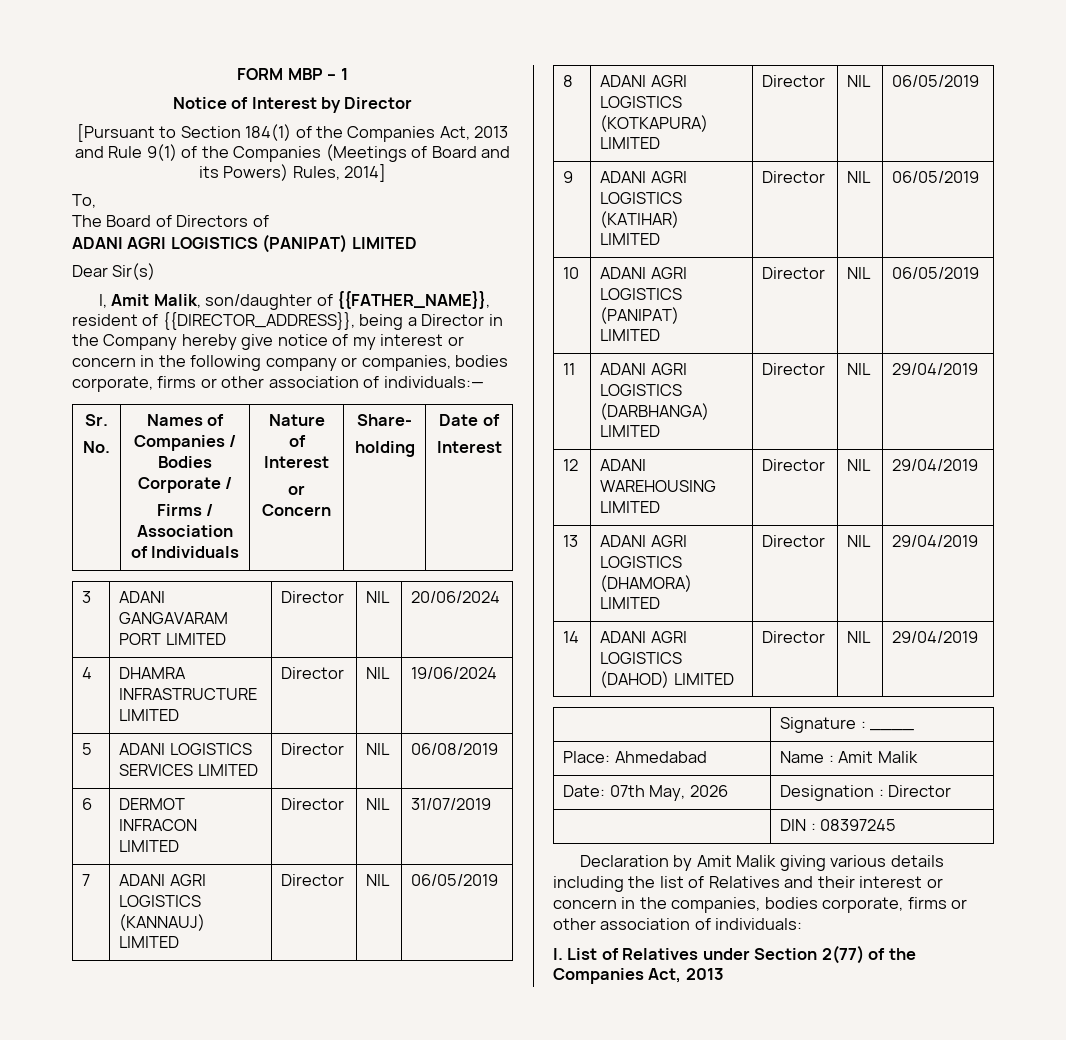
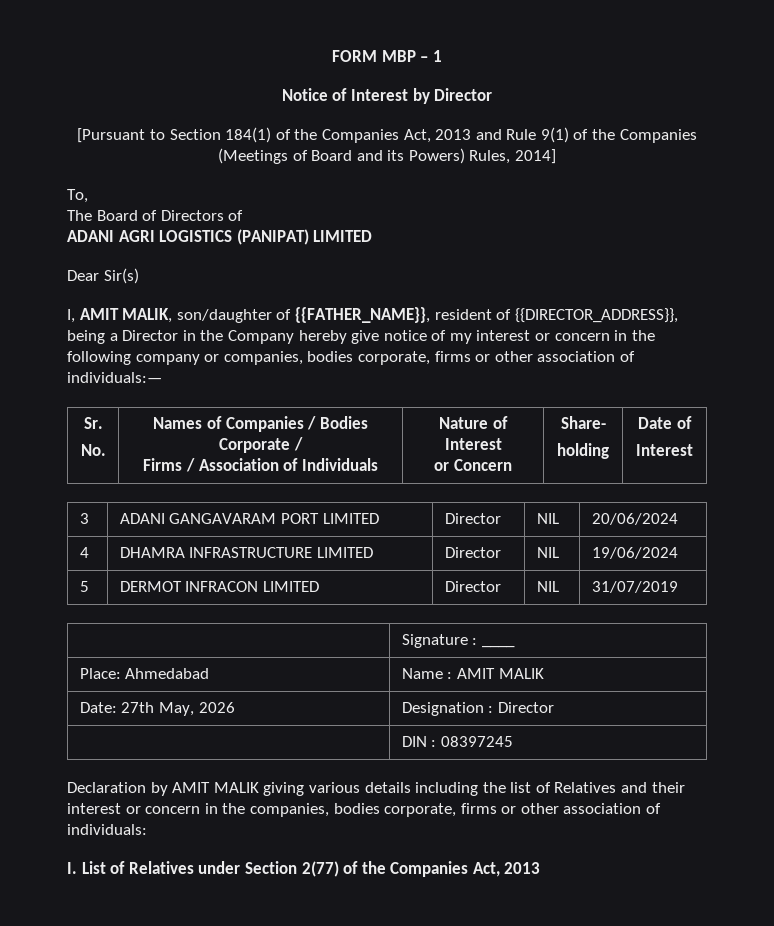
[111,294,201,308] Amit Malik, -> [79,308,173,323] AMIT MALIK,
[119,743,252,755] [119,764,258,776] [281,743,345,755] [366,743,391,755] [411,743,499,755] [82,798,93,810] | ADANI LOGISTICS SERVICES LIMITED | Director | NIL | 06/08/2019 // 6 -> (89, 586) none
[82,874,91,886] [119,874,206,886] [119,895,202,907] [119,914,206,931] [119,936,180,948] [281,874,345,886] [366,874,391,886] [411,874,499,886] [563,75,574,87] [600,75,687,87] [600,96,683,108] [600,115,709,132] [600,137,661,149] [762,75,826,87] [847,75,872,87] [892,75,980,87] [563,171,574,183] [600,171,687,183] [600,192,683,204] [600,211,680,228] [600,233,661,245] [762,171,826,183] [847,171,872,183] [892,171,980,183] [563,267,580,279] [600,267,687,279] [600,288,683,300] [600,307,680,324] [600,329,661,341] [762,267,826,279] [847,267,872,279] [892,267,980,279] [563,363,576,375] [600,363,687,375] [600,384,683,396] [600,403,710,420] [600,425,661,437] [762,363,826,375] [847,363,872,375] [892,363,979,375] [563,459,579,471] [600,459,647,471] [600,480,717,492] [600,501,661,513] [762,459,826,471] [847,459,872,471] [892,459,979,471] [563,535,579,547] [600,535,687,547] [600,556,683,568] [600,575,693,592] [600,597,661,609] [762,535,826,547] [847,535,872,547] [892,535,979,547] [563,631,580,643] [600,631,687,643] [600,652,683,664] [600,671,734,688] [762,631,826,643] [847,631,872,643] [892,631,979,643] // 7 | ADANI AGRI LOGISTICS (KANNAUJ) LIMITED | Director | NIL | 06/05/2019 // 8 | ADANI AGRI LOGISTICS (KOTKAPURA) LIMITED | Director | NIL | 06/05/2019 // 9 | ADANI AGRI LOGISTICS (KATIHAR) LIMITED | Director | NIL | 06/05/2019 // 10 | ADANI AGRI LOGISTICS (PANIPAT) LIMITED | Director | NIL | 06/05/2019 // 11 | ADANI AGRI LOGISTICS (DARBHANGA) LIMITED | Director | NIL | 29/04/2019 // 12 | ADANI WAREHOUSING LIMITED | Director | NIL | 29/04/2019 // 13 | ADANI AGRI LOGISTICS (DHAMORA) LIMITED | Director | NIL | 29/04/2019 // 14 | ADANI AGRI LOGISTICS (DAHOD) LIMITED | Director | NIL | 29/04/2019 -> (678, 587) none
[838,751,918,763] Amit Malik -> [457,668,544,679] AMIT MALIK
[609,785,645,797] 07th -> [121,702,155,713] 27th
[696,855,777,867] Amit Malik -> [172,782,259,793] AMIT MALIK

